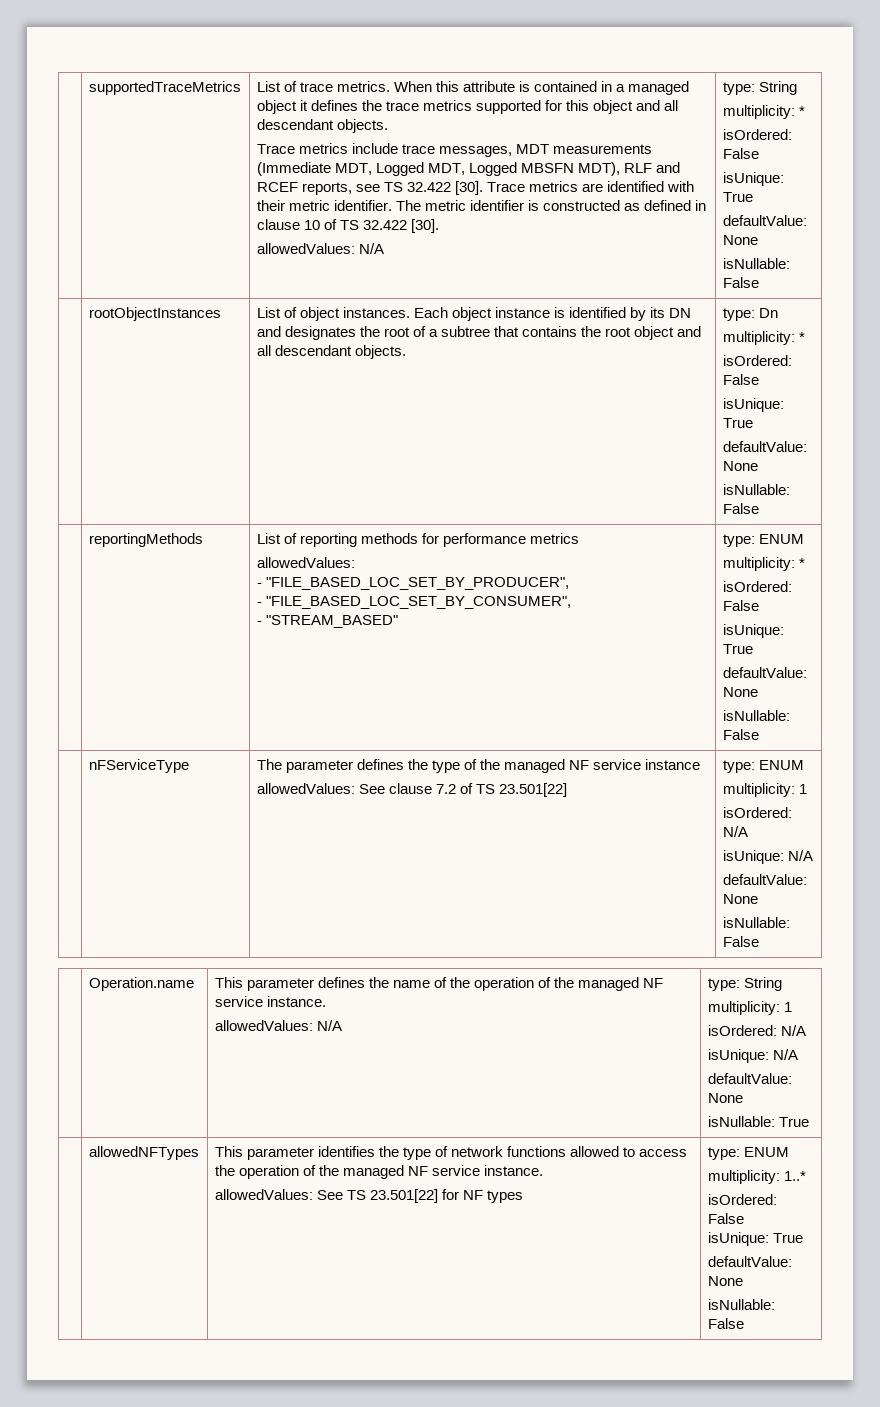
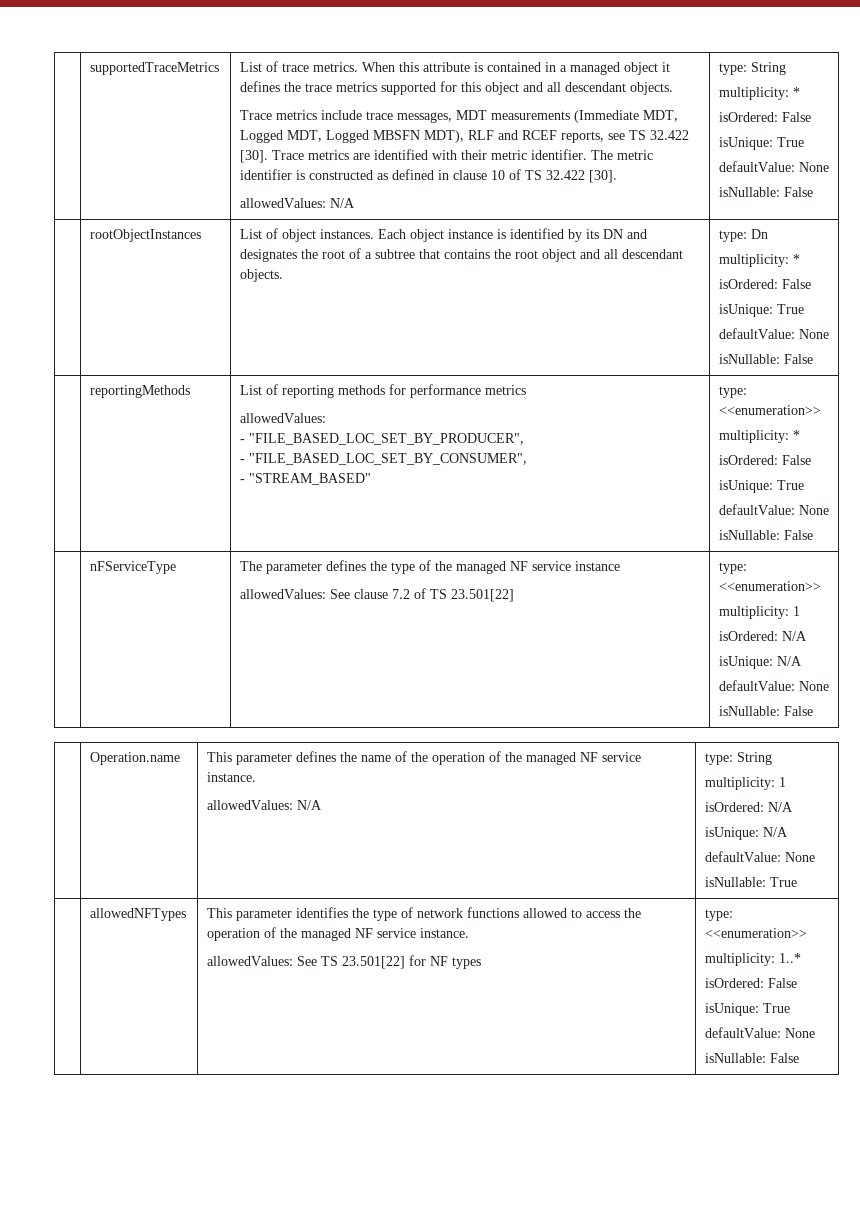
[758,534,804,544] ENUM -> [718,405,821,415] <<enumeration>>
[758,760,804,770] ENUM -> [718,581,821,591] <<enumeration>>
[743,1147,789,1157] ENUM -> [704,928,807,938] <<enumeration>>

